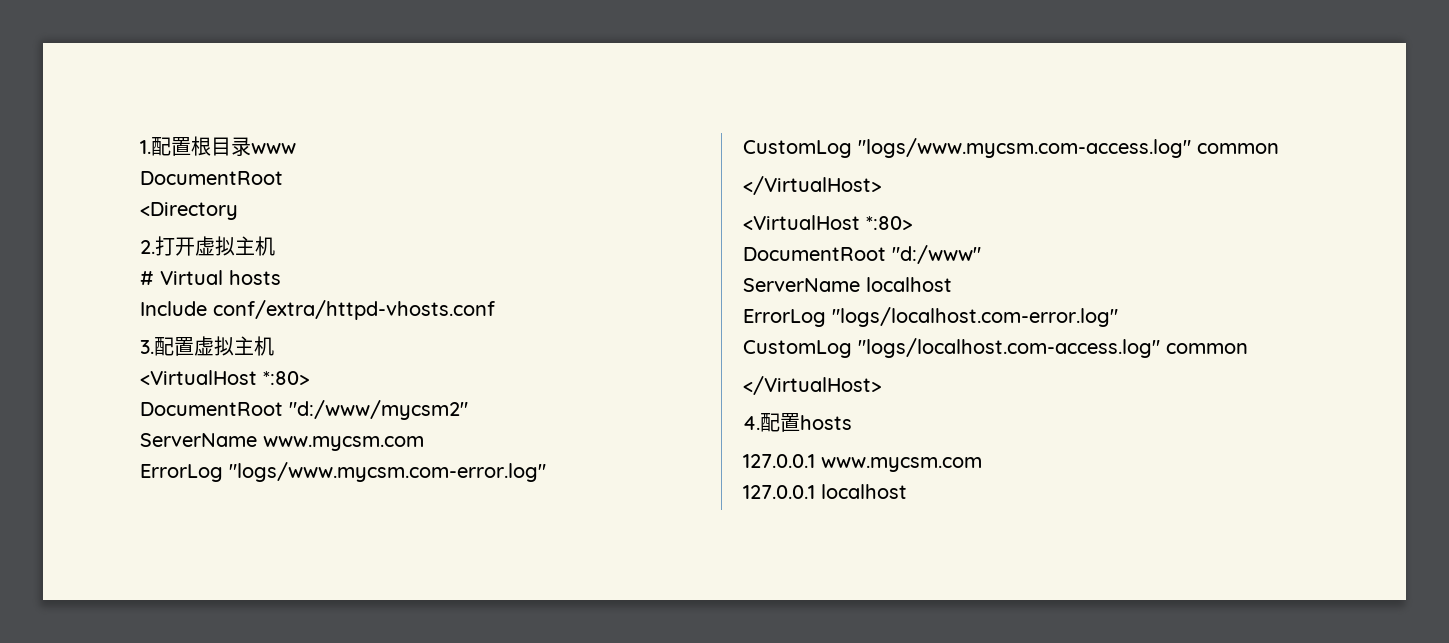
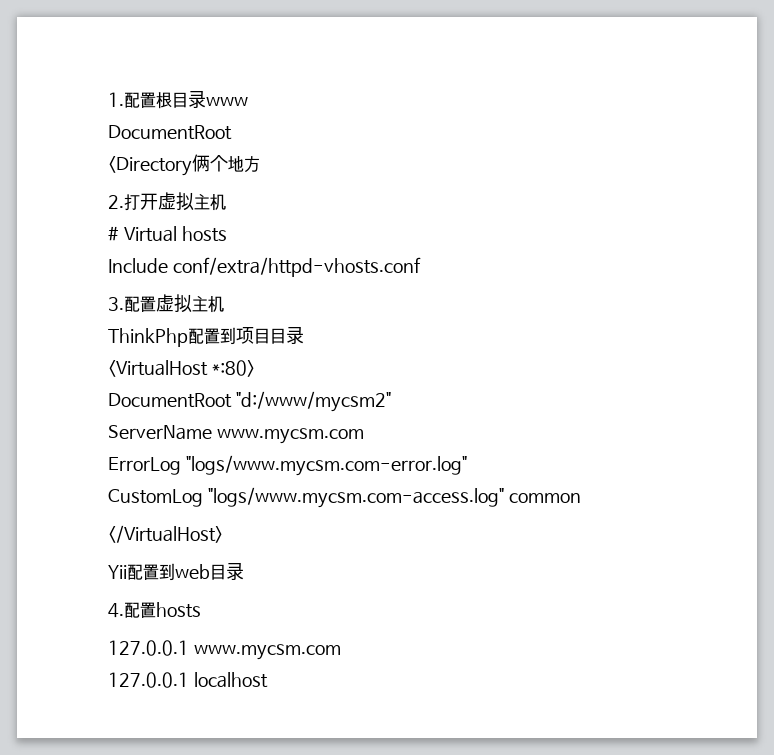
(238, 211) none -> [192,154,260,173] 俩个地方
(274, 346) none -> [108,326,304,347] // ThinkPhp配置到项目目录
[743,215,913,230] [743,245,981,264] [743,277,952,292] [743,307,1118,327] [743,338,1248,358] [743,376,882,395] <VirtualHost *:80> // DocumentRoot "d:/www" // ServerName localhost // ErrorLog "logs/localhost.com-error.log" // CustomLog "logs/localhost.com-access.log" common // </VirtualHost> -> [108,562,244,581] Yii配置到web目录

